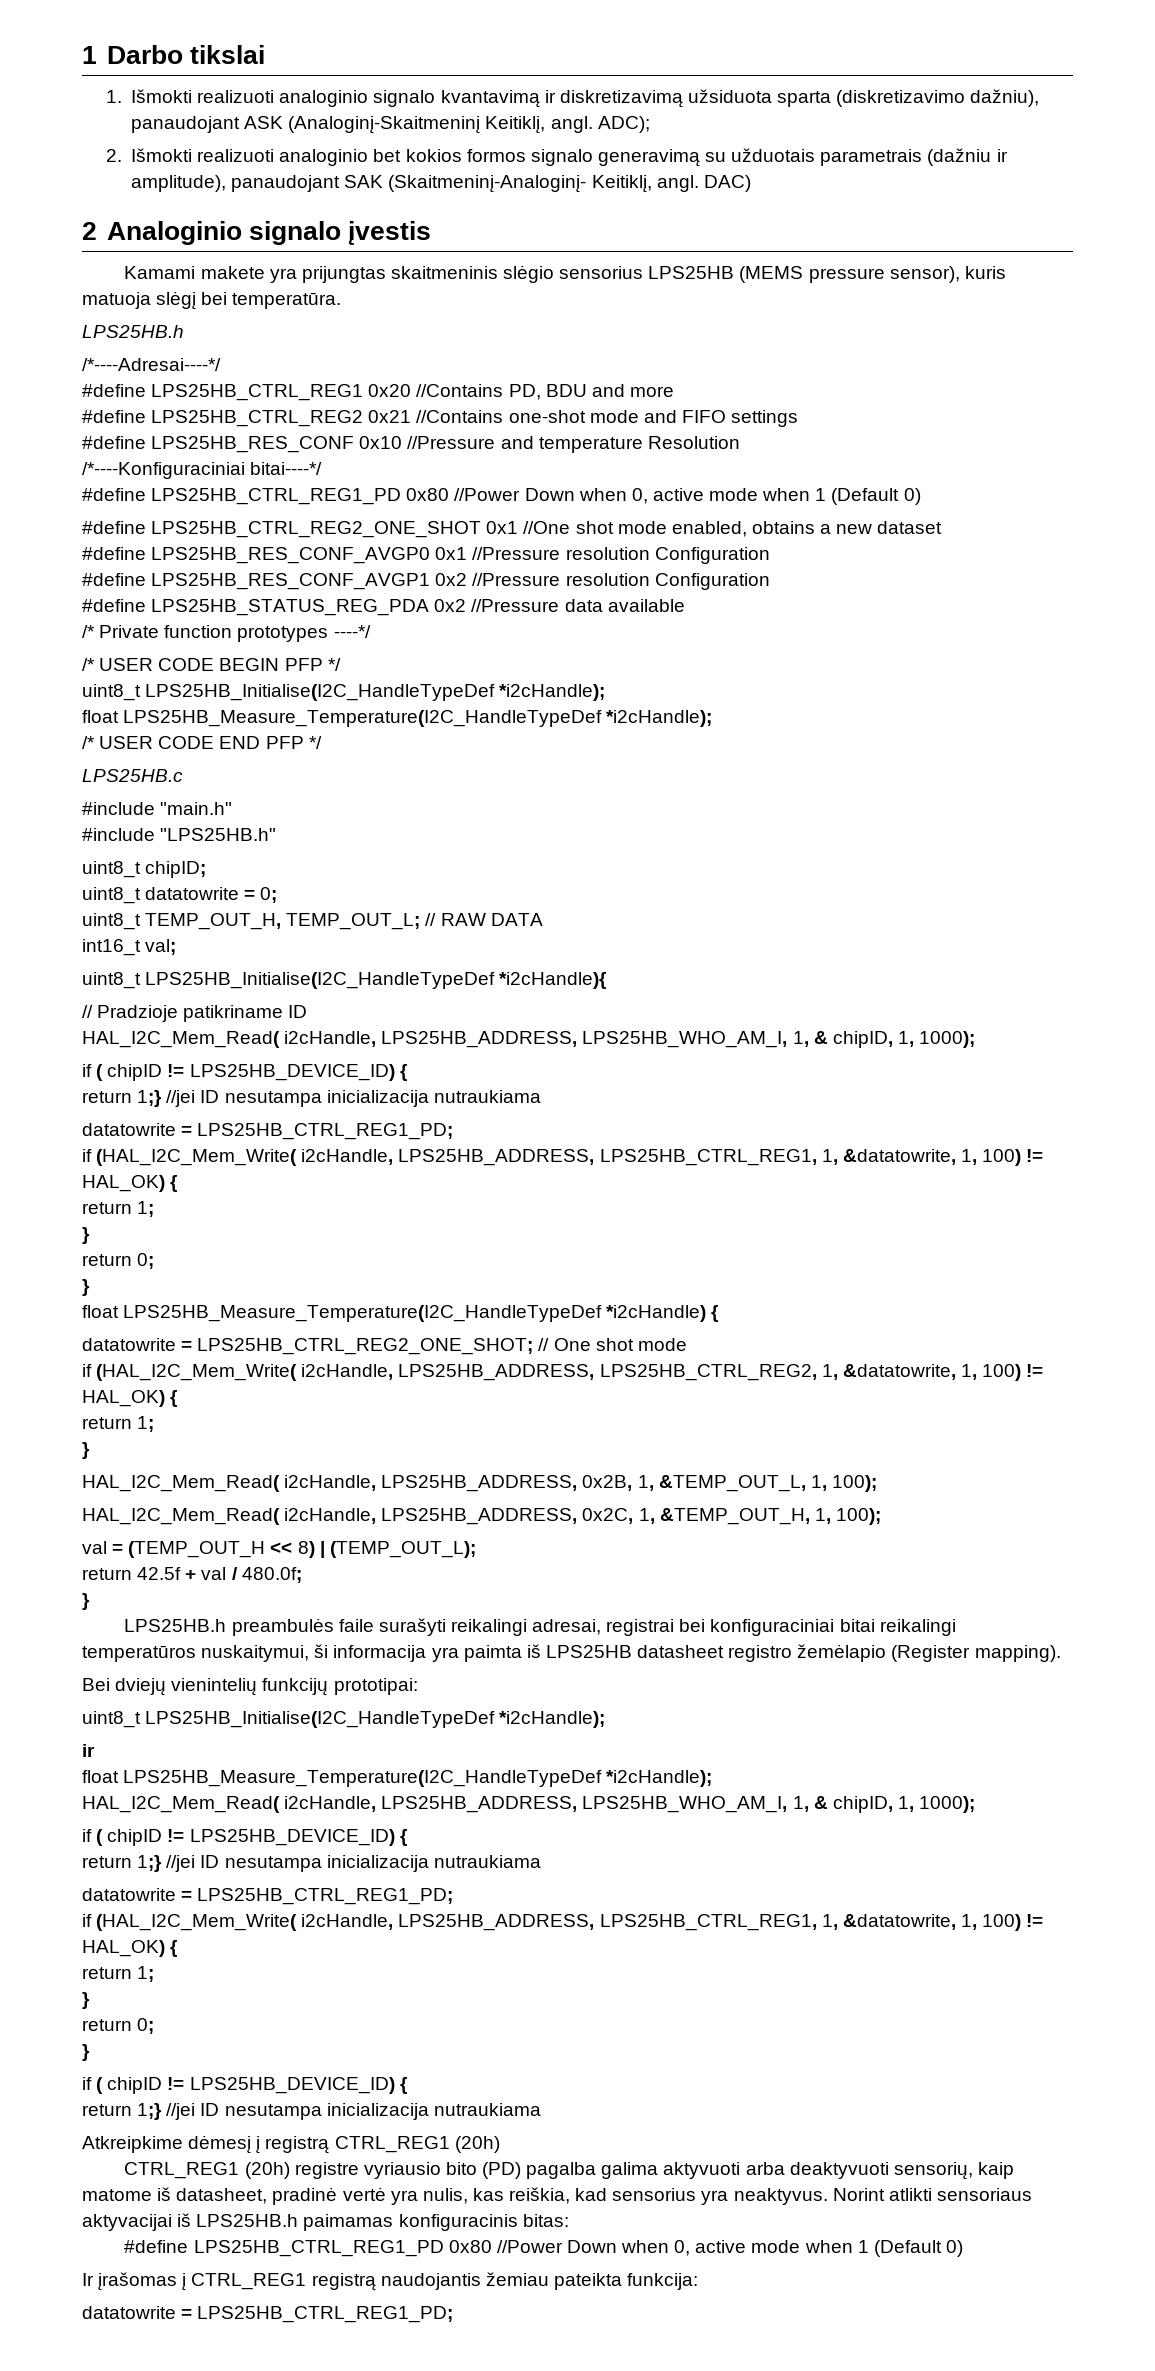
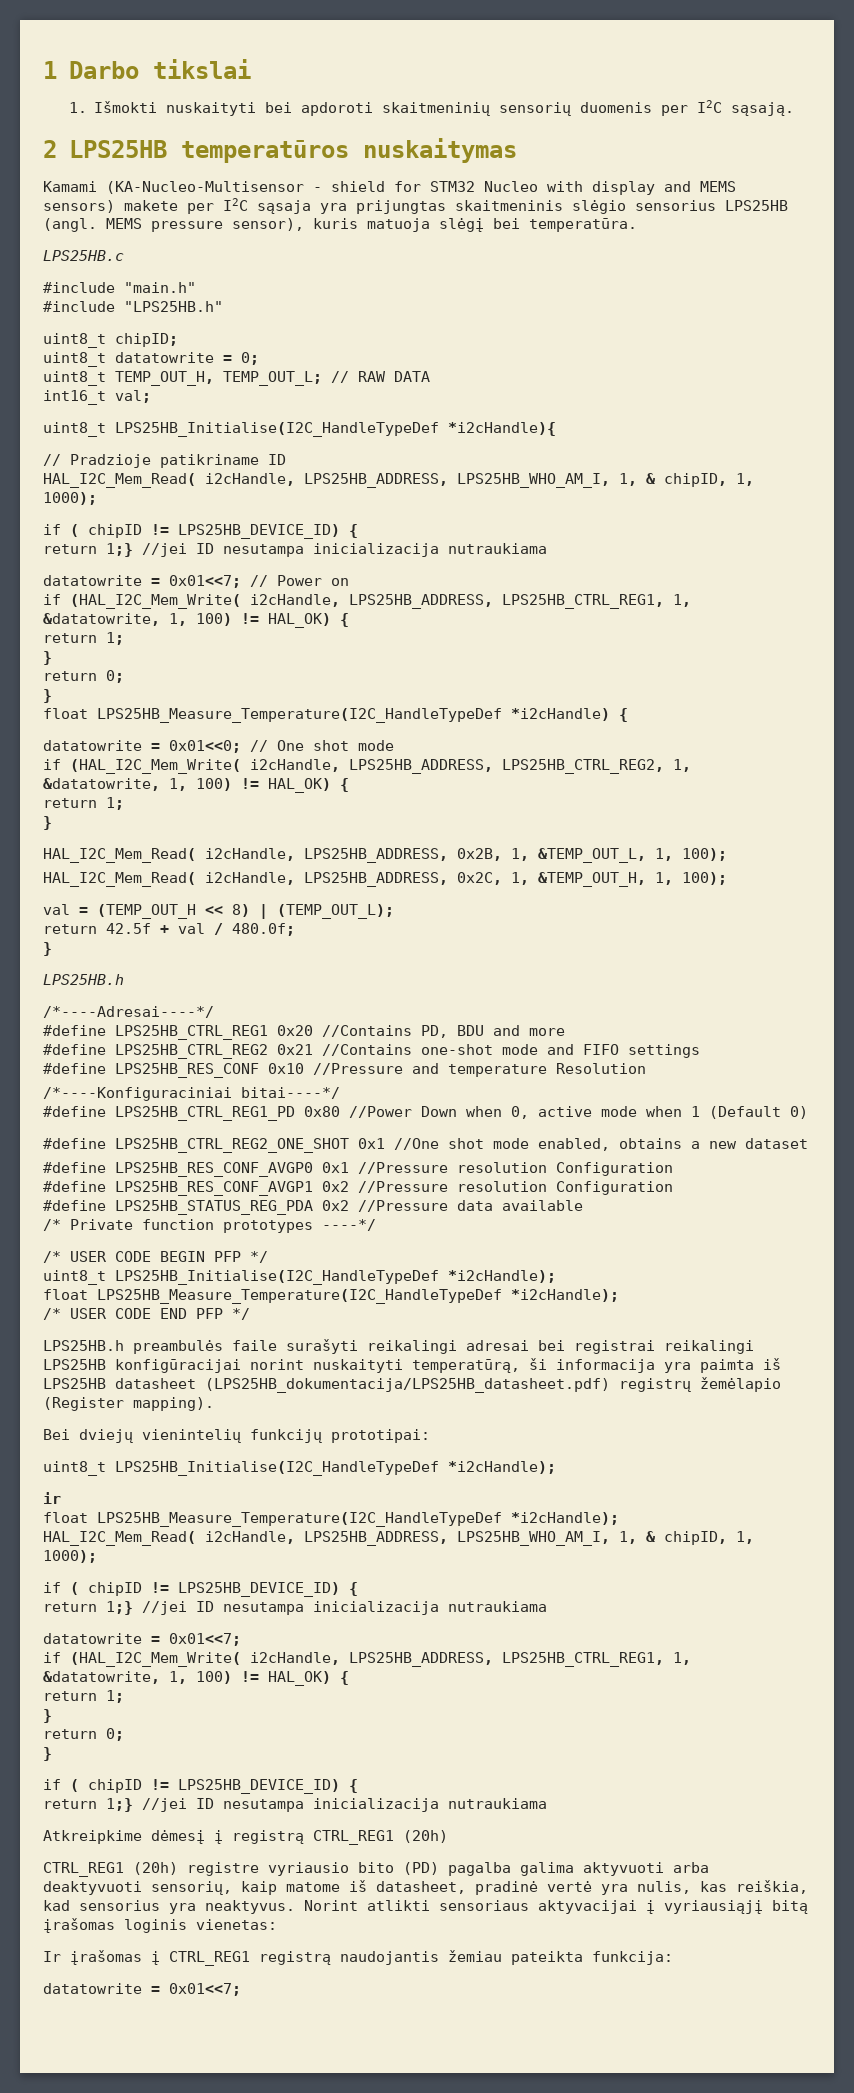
[197,89,1040,108] [130,116,650,134] [105,148,1008,167] [130,175,751,193] [82,221,431,245] [124,266,265,279] realizuoti analoginio signalo kvantavimą ir diskretizavimą užsiduota sparta (diskretizavimo dažniu), panaudojant ASK (Analoginį-Skaitmeninį Keitiklį, angl. ADC); // 2. Išmokti realizuoti analoginio bet kokios formos signalo generavimą su užduotais parametrais (dažniu ir amplitude), panaudojant SAK (Skaitmeninį-Analoginį- Keitiklį, angl. DAC) // 2 Analoginio signalo įvestis // Kamami makete -> [166,100,795,116] [43,138,517,163] [43,181,736,195] [43,198,311,214] nuskaityti bei apdoroti skaitmeninių sensorių duomenis per I2C sąsają. // 2 LPS25HB temperatūros nuskaitymas // Kamami (KA-Nucleo-Multisensor - shield for STM32 Nucleo with display and MEMS sensors) makete per I2C sąsaja
[739,266,804,283] (MEMS -> [43,218,142,232] (angl. MEMS
(342, 300) none -> [43,250,124,261] [43,282,196,293] [43,301,223,312] [43,333,178,348] [43,352,259,367] [43,371,430,386] [43,390,151,405] [43,422,556,437] [43,454,286,468] [43,473,754,488] [43,492,97,505] [43,524,358,539] [43,543,547,557] [43,575,349,588] [43,594,691,609] [43,613,349,628] [43,632,124,645] [43,651,52,665] [43,670,124,683] [43,689,52,703] [43,708,628,723] [43,740,394,753] [43,759,691,774] [43,778,349,793] [43,797,124,810] [43,816,52,830] [43,848,727,863] [43,872,727,887] [43,904,394,919] [43,923,295,936] [43,942,52,956] // LPS25HB.c // #include "main.h" // #include "LPS25HB.h" // uint8_t chipID; // uint8_t datatowrite = 0; // uint8_t TEMP_OUT_H, TEMP_OUT_L; // RAW DATA // int16_t val; // uint8_t LPS25HB_Initialise(I2C_HandleTypeDef *i2cHandle){ // // Pradzioje patikriname ID // HAL_I2C_Mem_Read( i2cHandle, LPS25HB_ADDRESS, LPS25HB_WHO_AM_I, 1, & chipID, 1, 1000); // if ( chipID != LPS25HB_DEVICE_ID) { // return 1;} //jei ID nesutampa inicializacija nutraukiama // datatowrite = 0x01<<7; // Power on // if (HAL_I2C_Mem_Write( i2cHandle, LPS25HB_ADDRESS, LPS25HB_CTRL_REG1, 1, &datatowrite, 1, 100) != HAL_OK) { // return 1; // } // return 0; // } // float LPS25HB_Measure_Temperature(I2C_HandleTypeDef *i2cHandle) { // datatowrite = 0x01<<0; // One shot mode // if (HAL_I2C_Mem_Write( i2cHandle, LPS25HB_ADDRESS, LPS25HB_CTRL_REG2, 1, &datatowrite, 1, 100) != HAL_OK) { // return 1; // } // HAL_I2C_Mem_Read( i2cHandle, LPS25HB_ADDRESS, 0x2B, 1, &TEMP_OUT_L, 1, 100); // HAL_I2C_Mem_Read( i2cHandle, LPS25HB_ADDRESS, 0x2C, 1, &TEMP_OUT_H, 1, 100); // val = (TEMP_OUT_H << 8) | (TEMP_OUT_L); // return 42.5f + val / 480.0f; // }
[82,769,183,782] [82,802,233,815] [82,828,277,841] [82,861,207,878] [82,887,278,904] [82,913,543,930] [82,939,177,956] [82,972,607,989] [82,1005,308,1022] [82,1031,976,1048] [82,1064,407,1081] [82,1090,541,1107] [82,1123,454,1140] [82,1149,1044,1166] [82,1175,178,1192] [82,1201,155,1217] [82,1227,90,1244] [82,1253,155,1269] [82,1279,90,1296] [82,1305,719,1322] [82,1338,687,1355] [82,1364,1044,1381] [82,1390,178,1407] [82,1416,155,1432] [82,1442,90,1459] [82,1475,877,1492] [82,1508,881,1525] [82,1541,476,1558] [82,1567,302,1583] [82,1593,90,1610] // LPS25HB.c // #include "main.h" // #include "LPS25HB.h" // uint8_t chipID; // uint8_t datatowrite = 0; // uint8_t TEMP_OUT_H, TEMP_OUT_L; // RAW DATA // int16_t val; // uint8_t LPS25HB_Initialise(I2C_HandleTypeDef *i2cHandle){ // // Pradzioje patikriname ID // HAL_I2C_Mem_Read( i2cHandle, LPS25HB_ADDRESS, LPS25HB_WHO_AM_I, 1, & chipID, 1, 1000); // if ( chipID != LPS25HB_DEVICE_ID) { // return 1;} //jei ID nesutampa inicializacija nutraukiama // datatowrite = LPS25HB_CTRL_REG1_PD; // if (HAL_I2C_Mem_Write( i2cHandle, LPS25HB_ADDRESS, LPS25HB_CTRL_REG1, 1, &datatowrite, 1, 100) != HAL_OK) { // return 1; // } // return 0; // } // float LPS25HB_Measure_Temperature(I2C_HandleTypeDef *i2cHandle) { // datatowrite = LPS25HB_CTRL_REG2_ONE_SHOT; // One shot mode // if (HAL_I2C_Mem_Write( i2cHandle, LPS25HB_ADDRESS, LPS25HB_CTRL_REG2, 1, &datatowrite, 1, 100) != HAL_OK) { // return 1; // } // HAL_I2C_Mem_Read( i2cHandle, LPS25HB_ADDRESS, 0x2B, 1, &TEMP_OUT_L, 1, 100); // HAL_I2C_Mem_Read( i2cHandle, LPS25HB_ADDRESS, 0x2C, 1, &TEMP_OUT_H, 1, 100); // val = (TEMP_OUT_H << 8) | (TEMP_OUT_L); // return 42.5f + val / 480.0f; // } -> (250, 1314) none
[532,1619,956,1636] [82,1645,310,1662] adresai, registrai bei konfiguraciniai bitai reikalingi temperatūros nuskaitymui, -> [466,1340,754,1354] [43,1359,520,1373] adresai bei registrai reikalingi LPS25HB konfigūracijai norint nuskaityti temperatūrą,
[728,1645,793,1662] registro -> [205,1378,691,1393] (LPS25HB_dokumentacija/LPS25HB_datasheet.pdf) registrų
[197,1888,454,1905] LPS25HB_CTRL_REG1_PD; -> [169,1633,241,1646] 0x01<<7;
[177,2213,569,2231] [124,2240,963,2257] iš LPS25HB.h paimamas konfiguracinis bitas: // #define LPS25HB_CTRL_REG1_PD 0x80 //Power Down when 0, active mode when 1 (Default 0) -> [646,1900,808,1914] [43,1918,277,1933] į vyriausiąjį bitą įrašomas loginis vienetas:
[197,2306,454,2323] LPS25HB_CTRL_REG1_PD; -> [169,1983,241,1996] 0x01<<7;

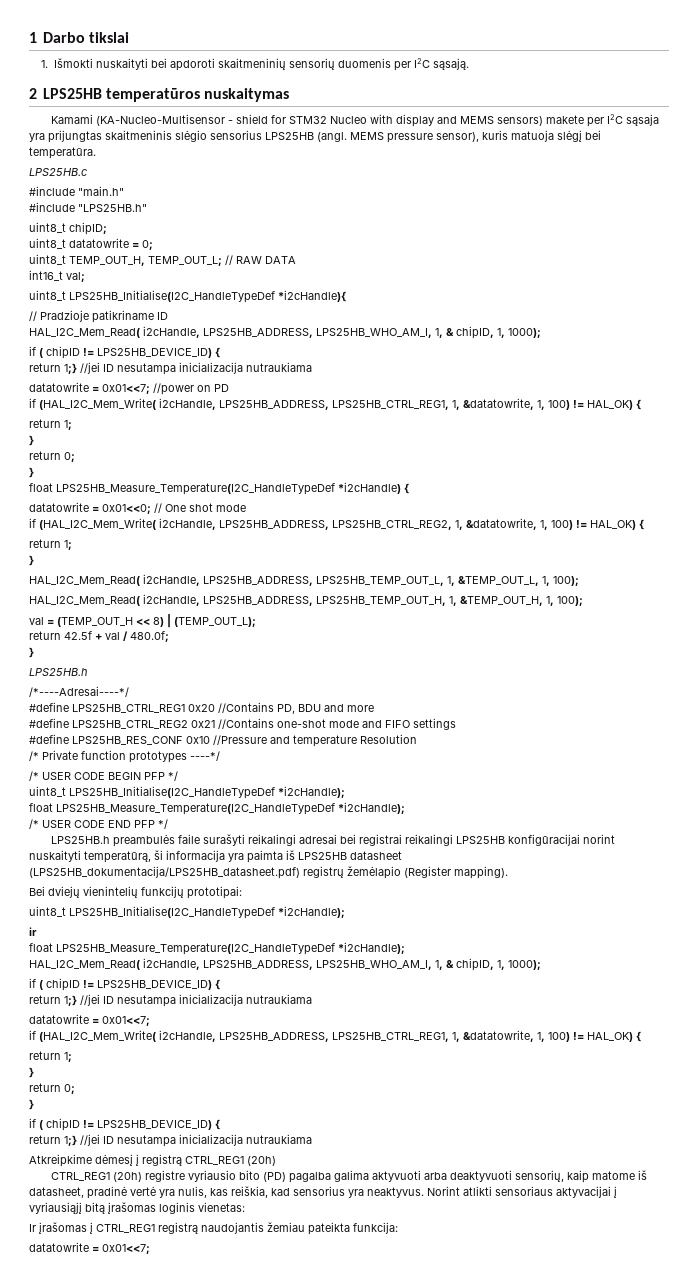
[250,575,322,587] // Power -> [153,383,194,395] //power
(349, 582) none -> [214,384,229,392] PD
[457,848,502,861] 0x2B, -> [316,576,444,586] LPS25HB_TEMP_OUT_L,
[457,872,502,885] 0x2C, -> [316,596,446,606] LPS25HB_TEMP_OUT_H,
[43,1087,340,1101] [43,1106,808,1121] [43,1138,808,1153] [43,1162,673,1177] [43,1181,673,1196] [43,1200,583,1215] // /*----Konfiguraciniai bitai----*/ // #define LPS25HB_CTRL_REG1_PD 0x80 //Power Down when 0, active mode when 1 (Default 0) // #define LPS25HB_CTRL_REG2_ONE_SHOT 0x1 //One shot mode enabled, obtains a new dataset // #define LPS25HB_RES_CONF_AVGP0 0x1 //Pressure resolution Configuration // #define LPS25HB_RES_CONF_AVGP1 0x2 //Pressure resolution Configuration // #define LPS25HB_STATUS_REG_PDA 0x2 //Pressure data available -> (417, 739) none

